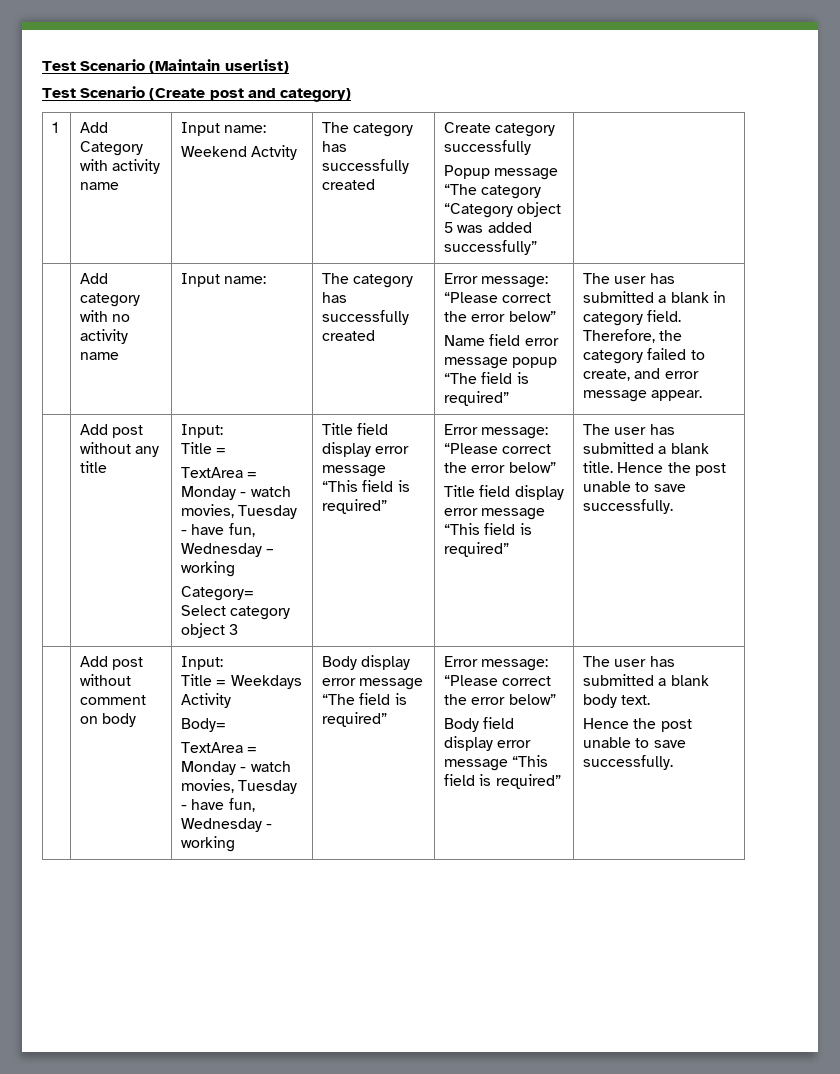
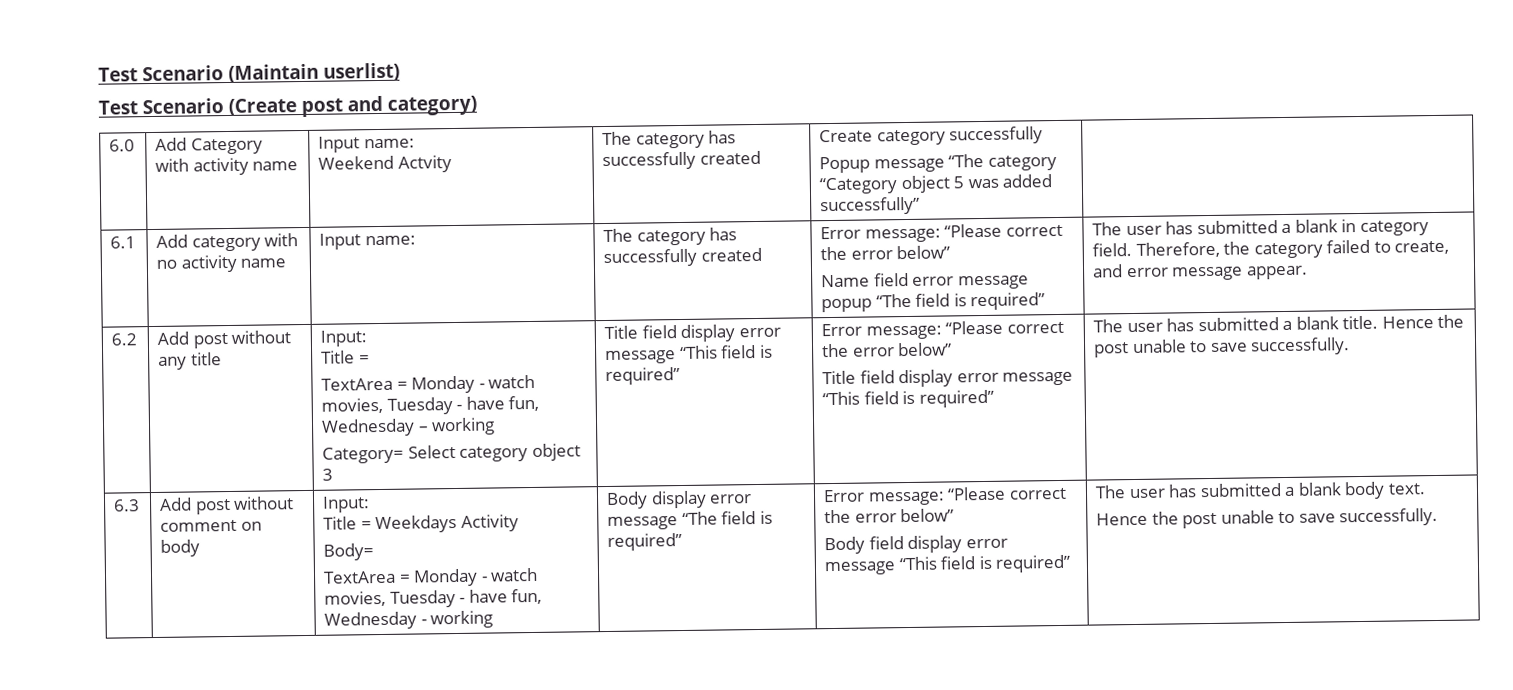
[52,122,59,133] 1 -> [109,139,136,152] 6.0
(538, 247) none -> [110,236,137,249] 6.1
(703, 395) none -> [111,333,138,346] 6.2
(674, 506) none -> [113,499,141,512] 6.3

